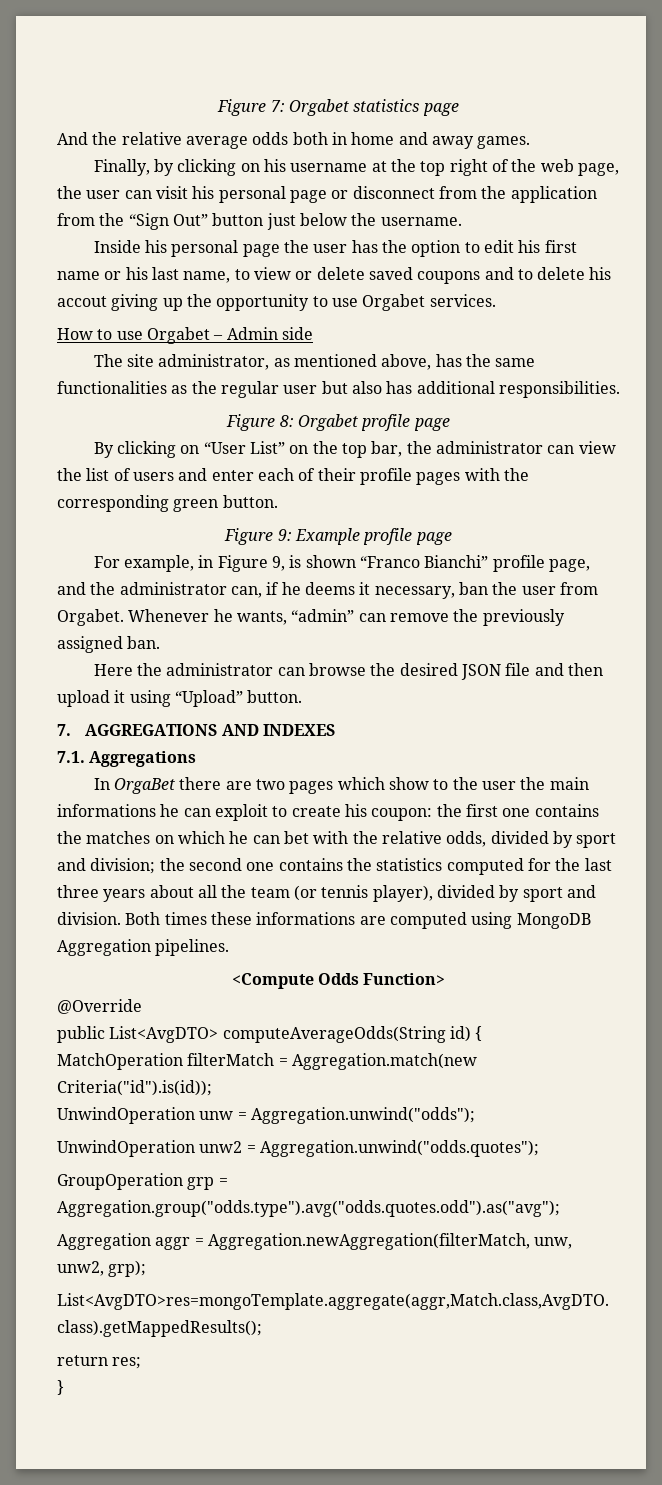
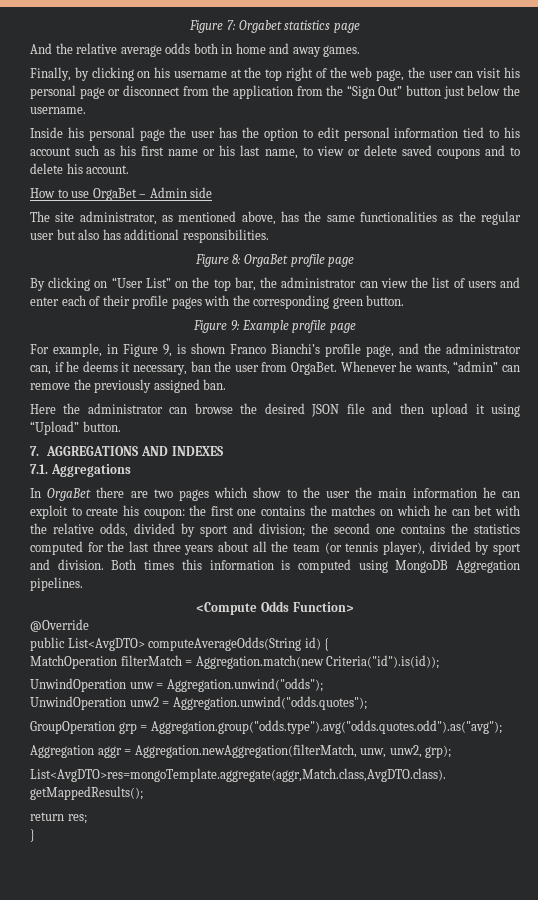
(515, 246) none -> [343,127,521,141] [30,145,116,156] personal information tied to his account such as
[57,294,496,311] accout giving up the opportunity to use Orgabet services. -> [86,165,130,174] account.
[146,327,210,344] Orgabet -> [92,188,137,201] OrgaBet
[298,414,358,431] Orgabet -> [244,254,288,267] OrgaBet
[360,555,489,568] “Franco Bianchi” -> [230,343,320,354] Franco Bianchi’s
[57,609,124,626] Orgabet. -> [291,362,337,375] OrgaBet.
[57,804,156,817] informations -> [412,488,477,498] information
[210,912,386,925] these informations are -> [181,559,291,570] this information is

